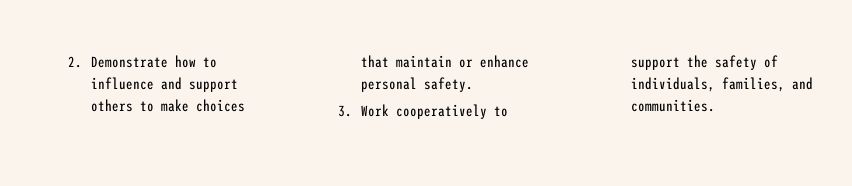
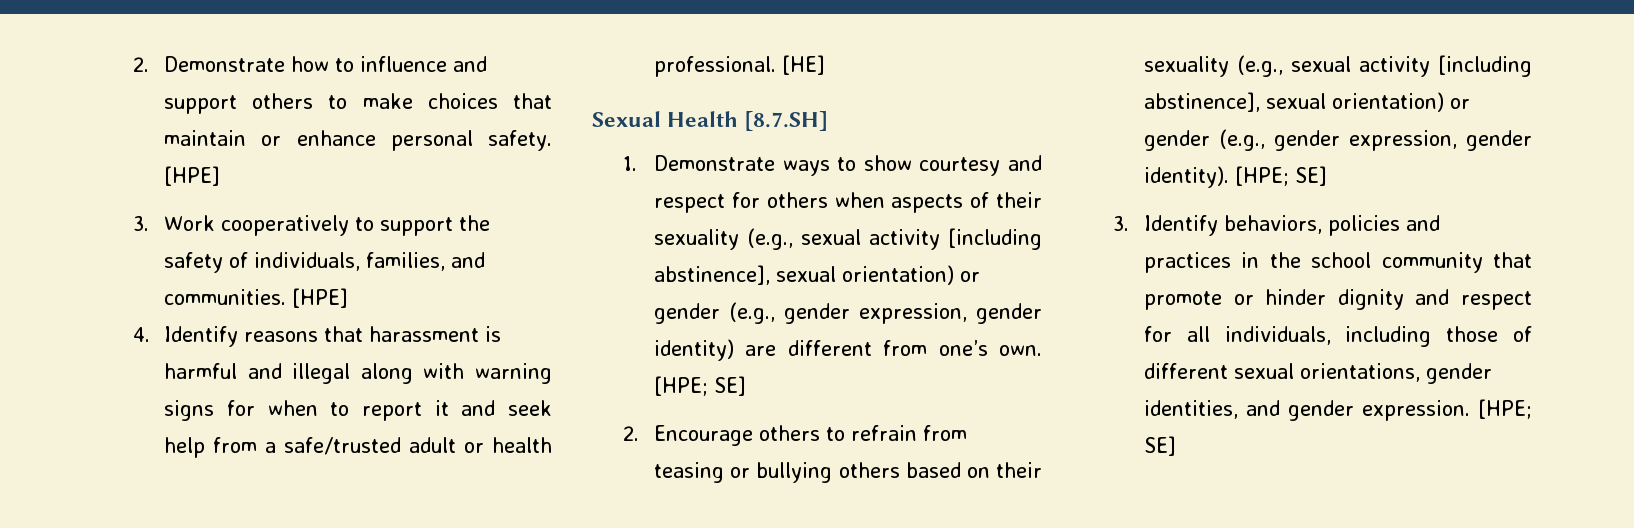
(474, 84) none -> [164,166,221,186] [HPE]
(716, 105) none -> [292,288,349,308] [133,326,502,347] [164,363,552,384] [164,400,552,421] [164,437,552,458] [654,55,826,77] [592,111,829,131] [623,155,1042,176] [654,192,1042,213] [654,228,1042,250] [654,265,981,285] [654,302,1042,324] [654,339,1042,361] [654,376,747,396] [623,425,968,446] [654,462,1042,483] [1144,55,1532,77] [1144,92,1471,112] [1144,129,1532,151] [1144,166,1328,188] [1113,215,1441,236] [1144,252,1532,273] [1144,289,1532,310] [1144,326,1532,347] [1144,363,1493,384] [1144,399,1532,421] [1144,436,1177,456] [HPE] // 4. Identify reasons that harassment is harmful and illegal along with warning signs for when to report it and seek help from a safe/trusted adult or health professional. [HE] // Sexual Health [8.7.SH] // 1. Demonstrate ways to show courtesy and respect for others when aspects of their sexuality (e.g., sexual activity [including abstinence], sexual orientation) or gender (e.g., gender expression, gender identity) are different from one’s own. [HPE; SE] // 2. Encourage others to refrain from teasing or bullying others based on their sexuality (e.g., sexual activity [including abstinence], sexual orientation) or gender (e.g., gender expression, gender identity). [HPE; SE] // 3. Identify behaviors, policies and practices in the school community that promote or hinder dignity and respect for all individuals, including those of different sexual orientations, gender identities, and gender expression. [HPE; SE]

